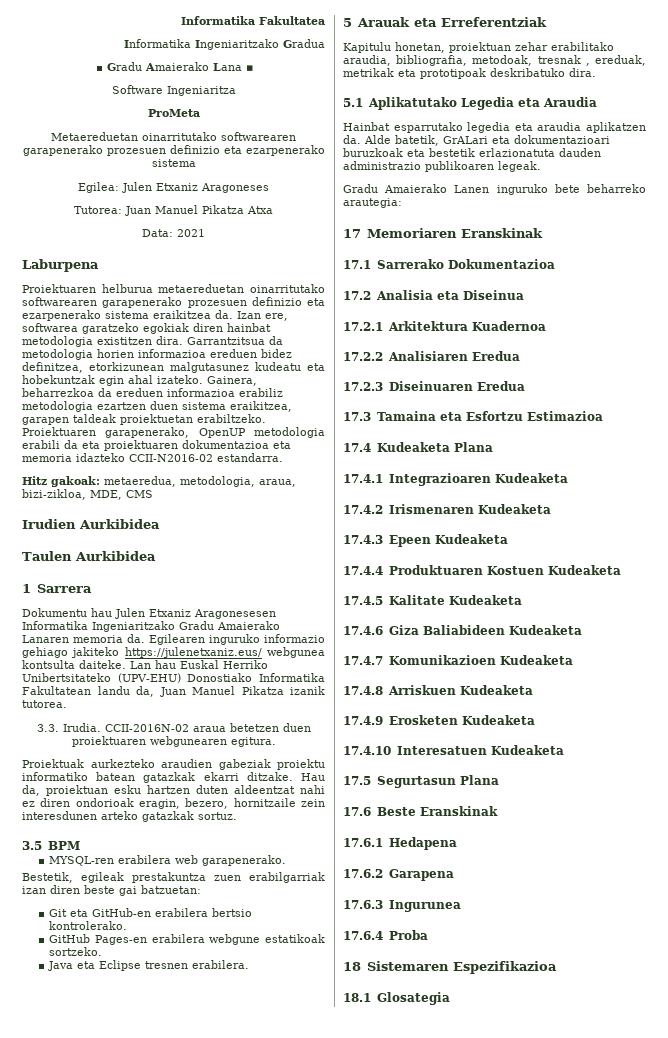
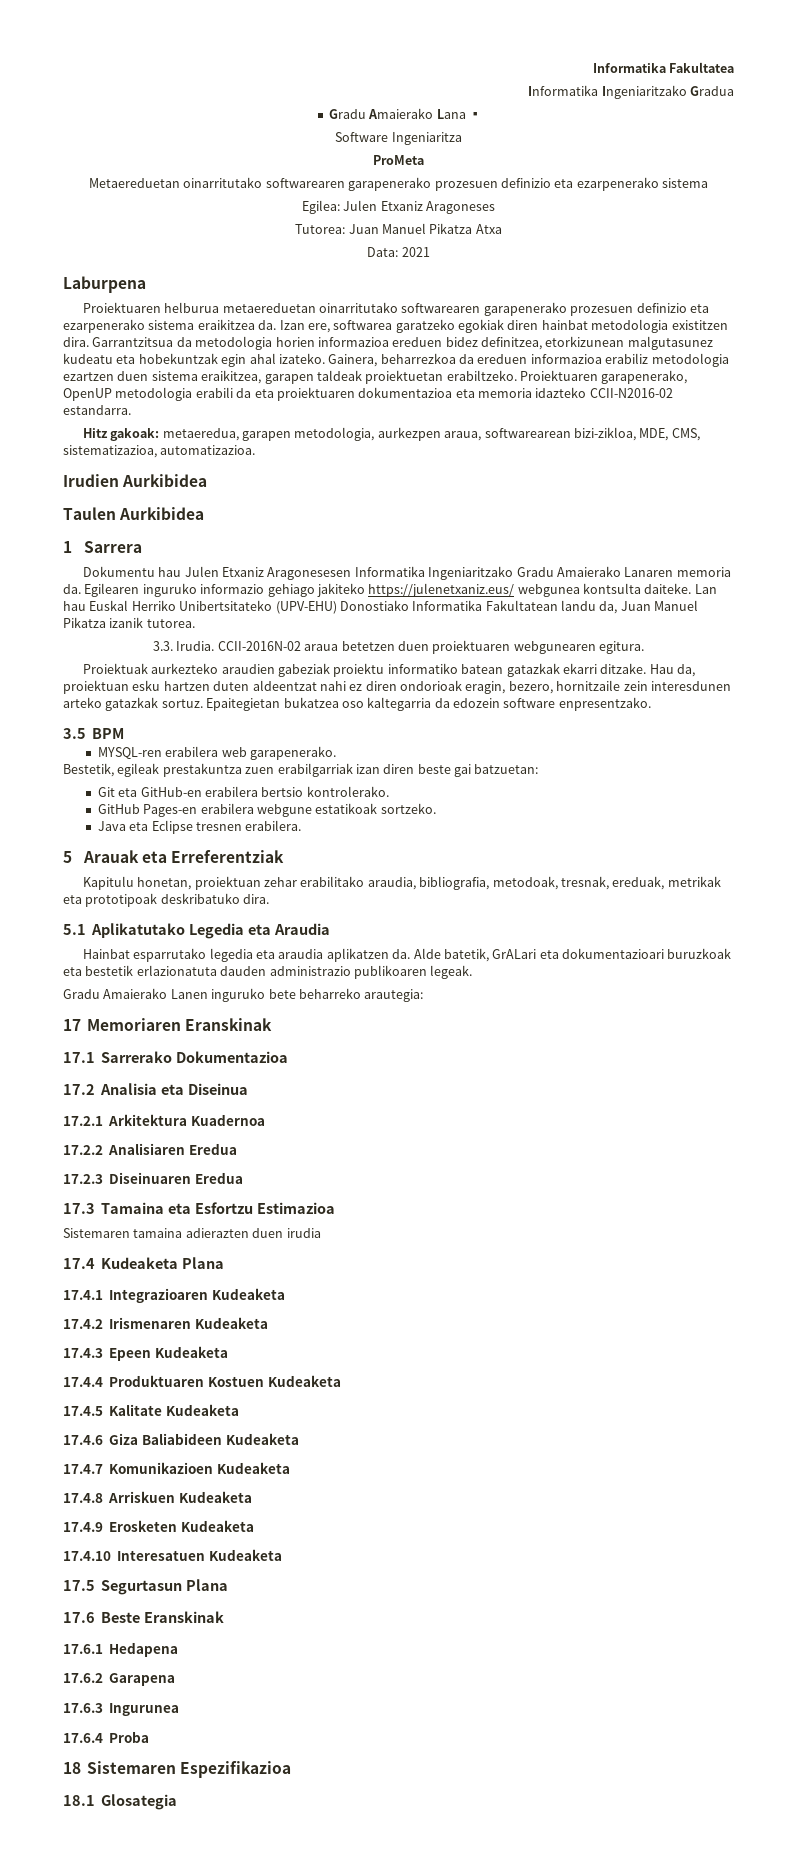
[180,476,296,487] [22,489,153,500] metodologia, araua, bizi-zikloa, MDE, CMS -> [242,427,700,441] [63,445,256,458] garapen metodologia, aurkezpen araua, softwarearean bizi-zikloa, MDE, CMS, sistematizazioa, automatizazioa.
(237, 816) none -> [206,697,651,711] Epaitegietan bukatzea oso kaltegarria da edozein software enpresentzako.
[537,55,590,66] tresnak , -> [560,876,609,890] tresnak,
(604, 416) none -> [63,1228,321,1238] // Sistemaren tamaina adierazten duen irudia

